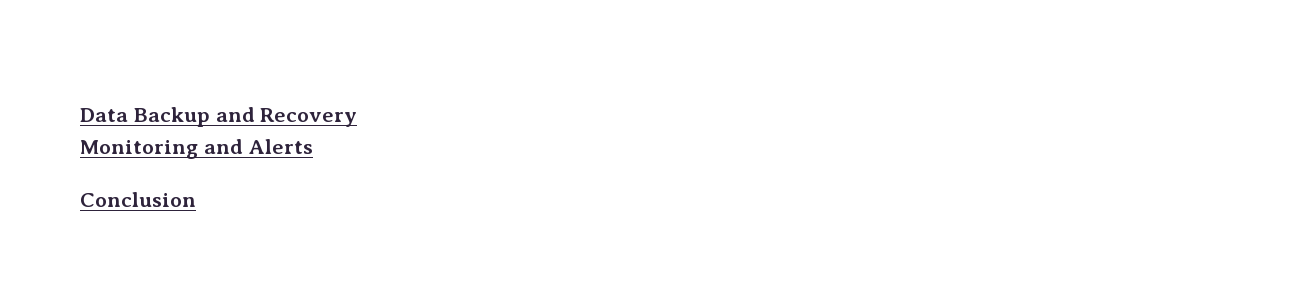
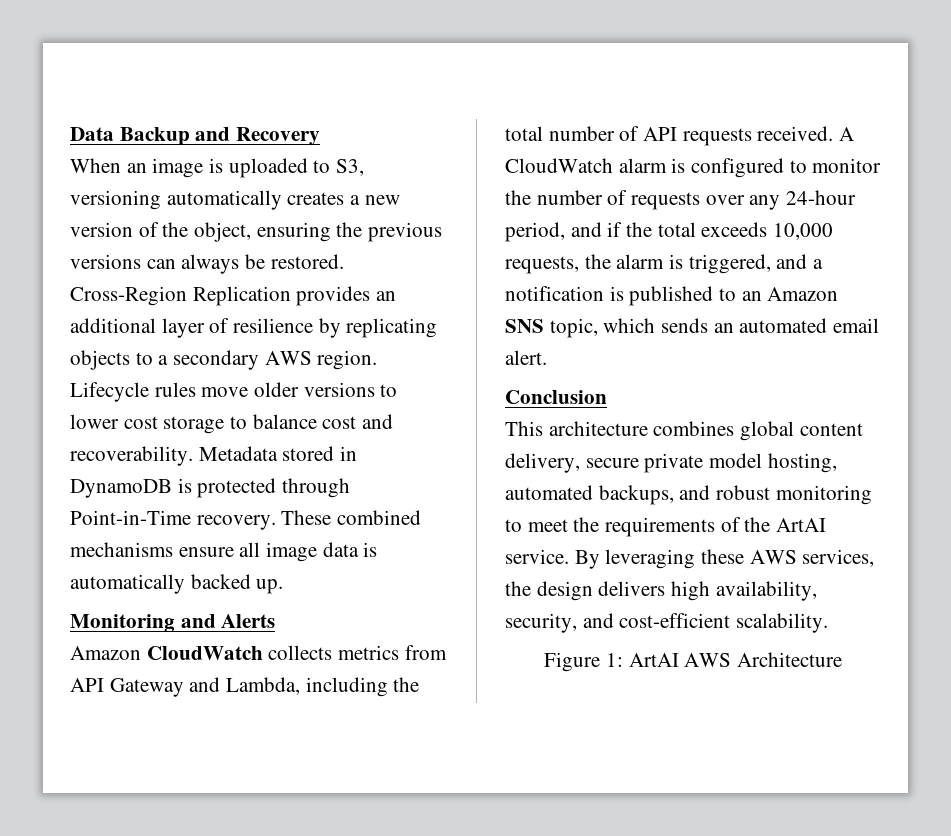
[80,139,313,159] [80,192,196,207] Monitoring and Alerts // Conclusion -> [70,158,365,178] [70,190,400,210] [70,222,443,242] [70,254,344,274] [70,286,397,306] [70,318,438,338] [70,350,378,370] [70,382,398,402] [70,414,394,434] [70,446,358,466] [70,478,351,498] [70,510,422,530] [70,542,378,562] [70,574,284,594] [70,614,276,632] [70,645,447,660] [70,677,420,697] [505,126,855,146] [505,158,882,178] [505,190,857,210] [505,222,834,242] [505,254,824,274] [505,286,839,306] [505,318,880,338] [505,350,547,365] [505,390,607,404] [505,421,863,441] [505,453,837,473] [505,485,872,505] [505,517,827,537] [505,549,875,569] [505,581,817,601] [505,613,829,633] [544,652,842,672] When an image is uploaded to S3, versioning automatically creates a new version of the object, ensuring the previous versions can always be restored. Cross-Region Replication provides an additional layer of resilience by replicating objects to a secondary AWS region. Lifecycle rules move older versions to lower cost storage to balance cost and recoverability. Metadata stored in DynamoDB is protected through Point-in-Time recovery. These combined mechanisms ensure all image data is automatically backed up. // Monitoring and Alerts // Amazon CloudWatch collects metrics from API Gateway and Lambda, including the total number of API requests received. A CloudWatch alarm is configured to monitor the number of requests over any 24-hour period, and if the total exceeds 10,000 requests, the alarm is triggered, and a notification is published to an Amazon SNS topic, which sends an automated email alert. // Conclusion // This architecture combines global content delivery, secure private model hosting, automated backups, and robust monitoring to meet the requirements of the ArtAI service. By leveraging these AWS services, the design delivers high availability, security, and cost-efficient scalability. // Figure 1: ArtAI AWS Architecture

